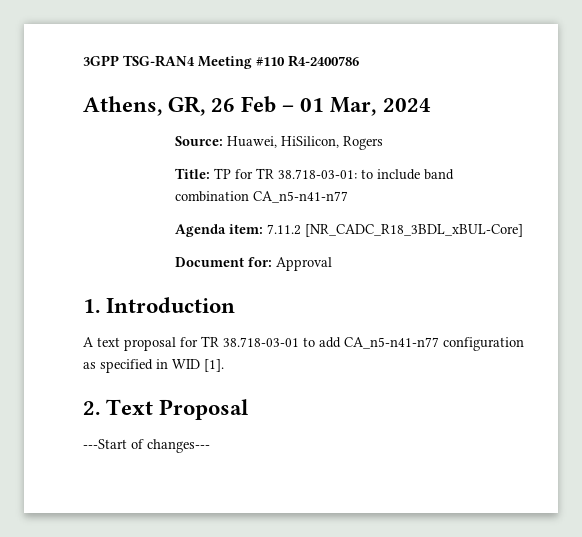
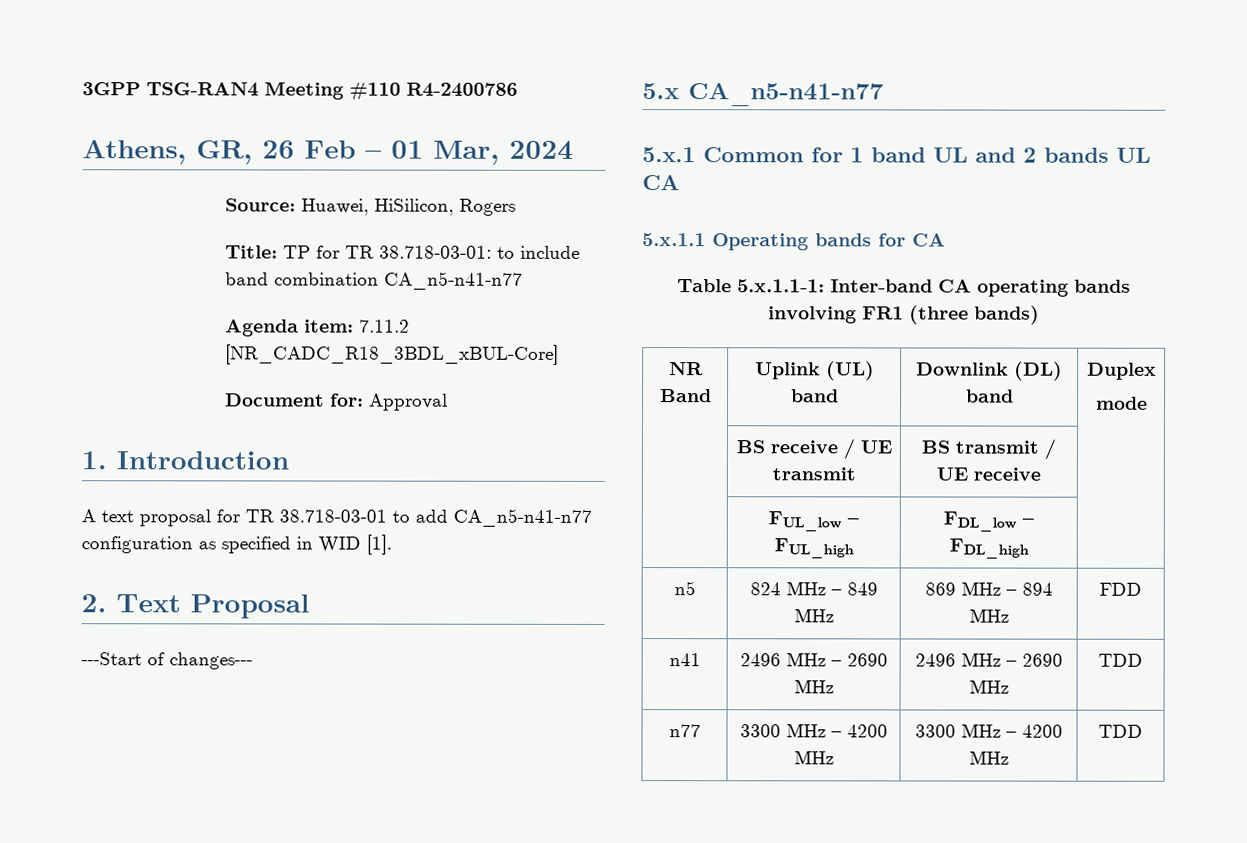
(210, 446) none -> [642,82,884,107] [642,147,1151,163] [642,175,680,191] [642,233,946,251] [677,279,1131,297] [768,305,1040,325] [668,362,704,376] [659,389,712,403] [754,361,875,381] [790,389,839,403] [916,361,1063,381] [965,389,1014,403] [1086,362,1157,380] [1095,396,1148,410] [735,438,892,460] [771,467,856,481] [921,438,1056,460] [936,467,1041,481] [768,511,859,532] [773,538,854,559] [943,511,1034,532] [948,538,1029,559] [673,581,696,596] [749,581,878,596] [793,608,834,623] [924,581,1053,596] [968,608,1009,623] [1099,582,1142,596] [668,653,701,667] [739,652,888,667] [793,679,834,694] [914,652,1063,667] [968,679,1009,694] [1098,653,1143,667] [668,724,701,738] [739,723,888,738] [793,750,834,765] [914,723,1063,738] [968,750,1009,765] [1098,724,1143,738] // 5.x CA_n5-n41-n77 // 5.x.1 Common for 1 band UL and 2 bands UL CA // 5.x.1.1 Operating bands for CA // Table 5.x.1.1-1: Inter-band CA operating bands involving FR1 (three bands) // NR Band | Uplink (UL) band | Downlink (DL) band | Duplex // mode // | BS receive / UE transmit | BS transmit / UE receive | // | FUL_low – FUL_high | FDL_low – FDL_high | // n5 | 824 MHz – 849 MHz | 869 MHz – 894 MHz | FDD // n41 | 2496 MHz – 2690 MHz | 2496 MHz – 2690 MHz | TDD // n77 | 3300 MHz – 4200 MHz | 3300 MHz – 4200 MHz | TDD

